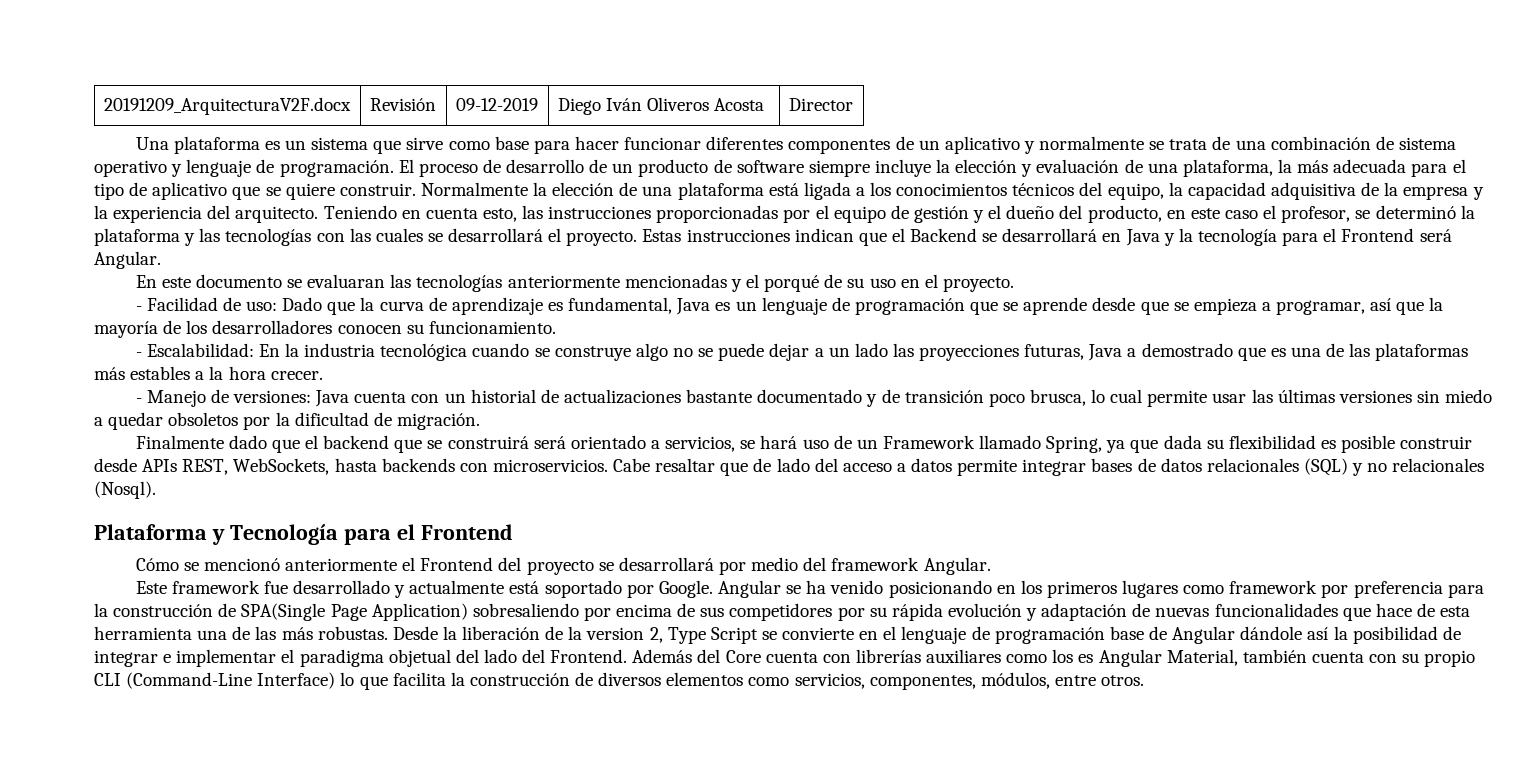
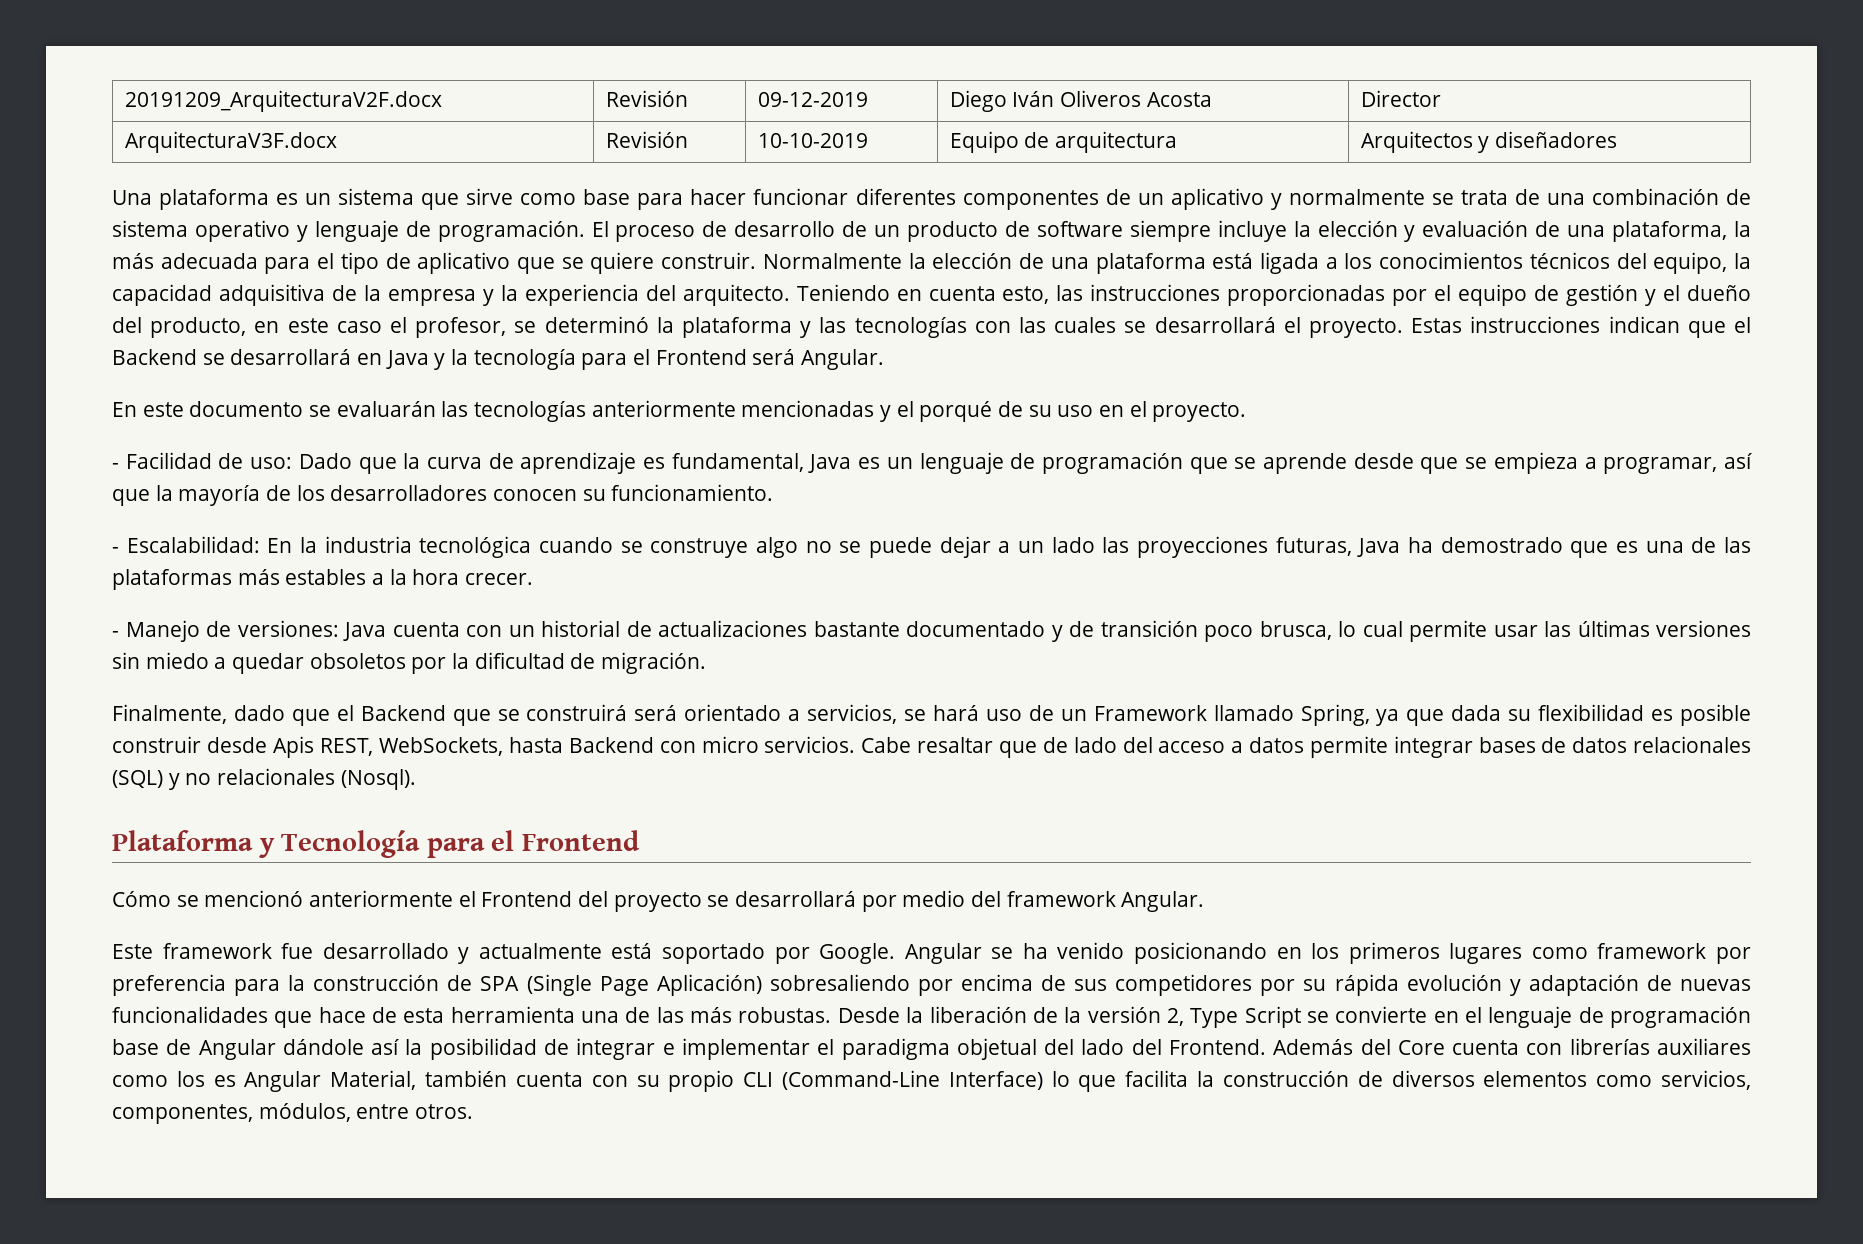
(853, 104) none -> [124,131,337,153] [605,131,688,148] [757,133,868,148] [949,131,1178,153] [1360,131,1618,153] // ArquitecturaV3F.docx | Revisión | 10-10-2019 | Equipo de arquitectura | Arquitectos y diseñadores
[307,274,386,288] evaluaran -> [336,401,436,417] evaluarán
[1127,348,1137,357] a -> [1408,537,1433,553] ha
[135,435,224,449] Finalmente -> [112,704,227,724] Finalmente,
[323,435,390,449] backend -> [360,705,446,721] Backend
[142,459,178,472] APIs -> [272,736,314,758] Apis
[381,458,608,472] backends con microservicios. -> [568,736,856,753] Backend con micro servicios.
[241,603,468,621] SPA(Single Page Application) -> [480,974,762,996] SPA (Single Page Aplicación)
[586,627,645,640] version -> [1087,1006,1161,1023] versión

